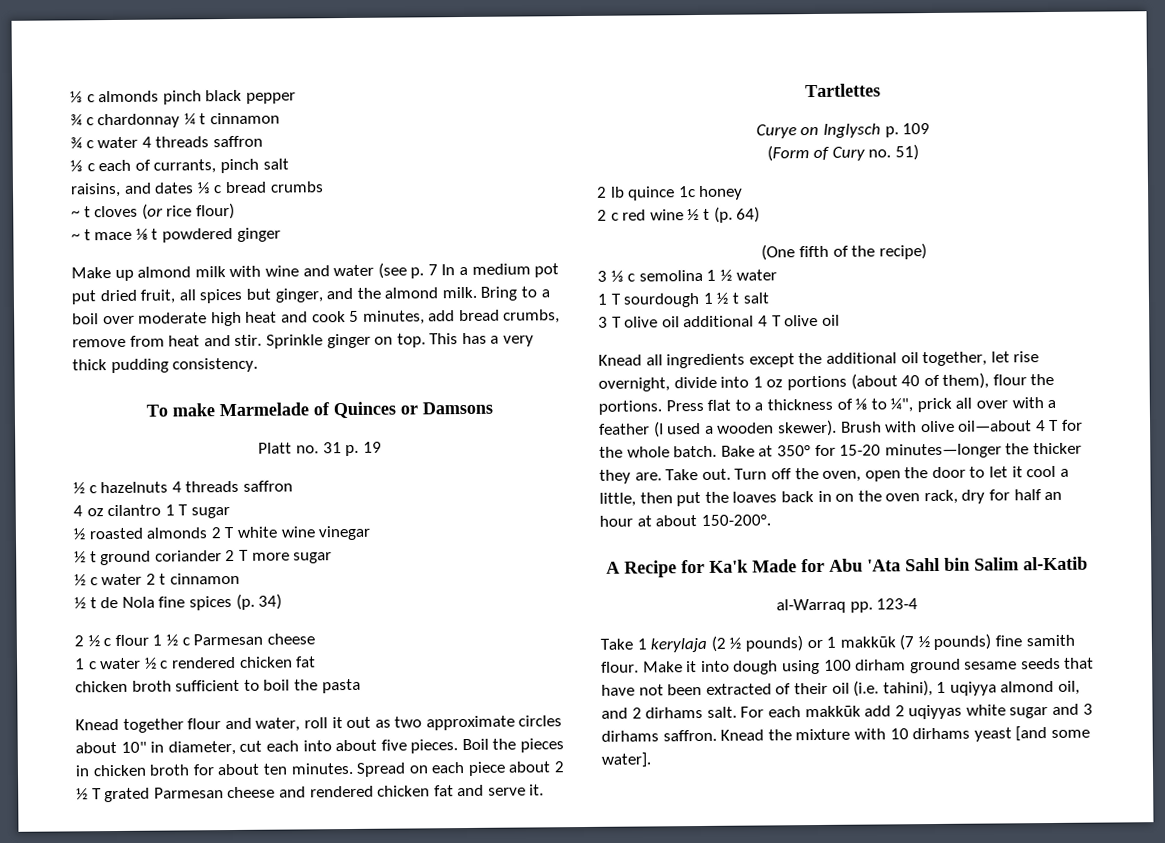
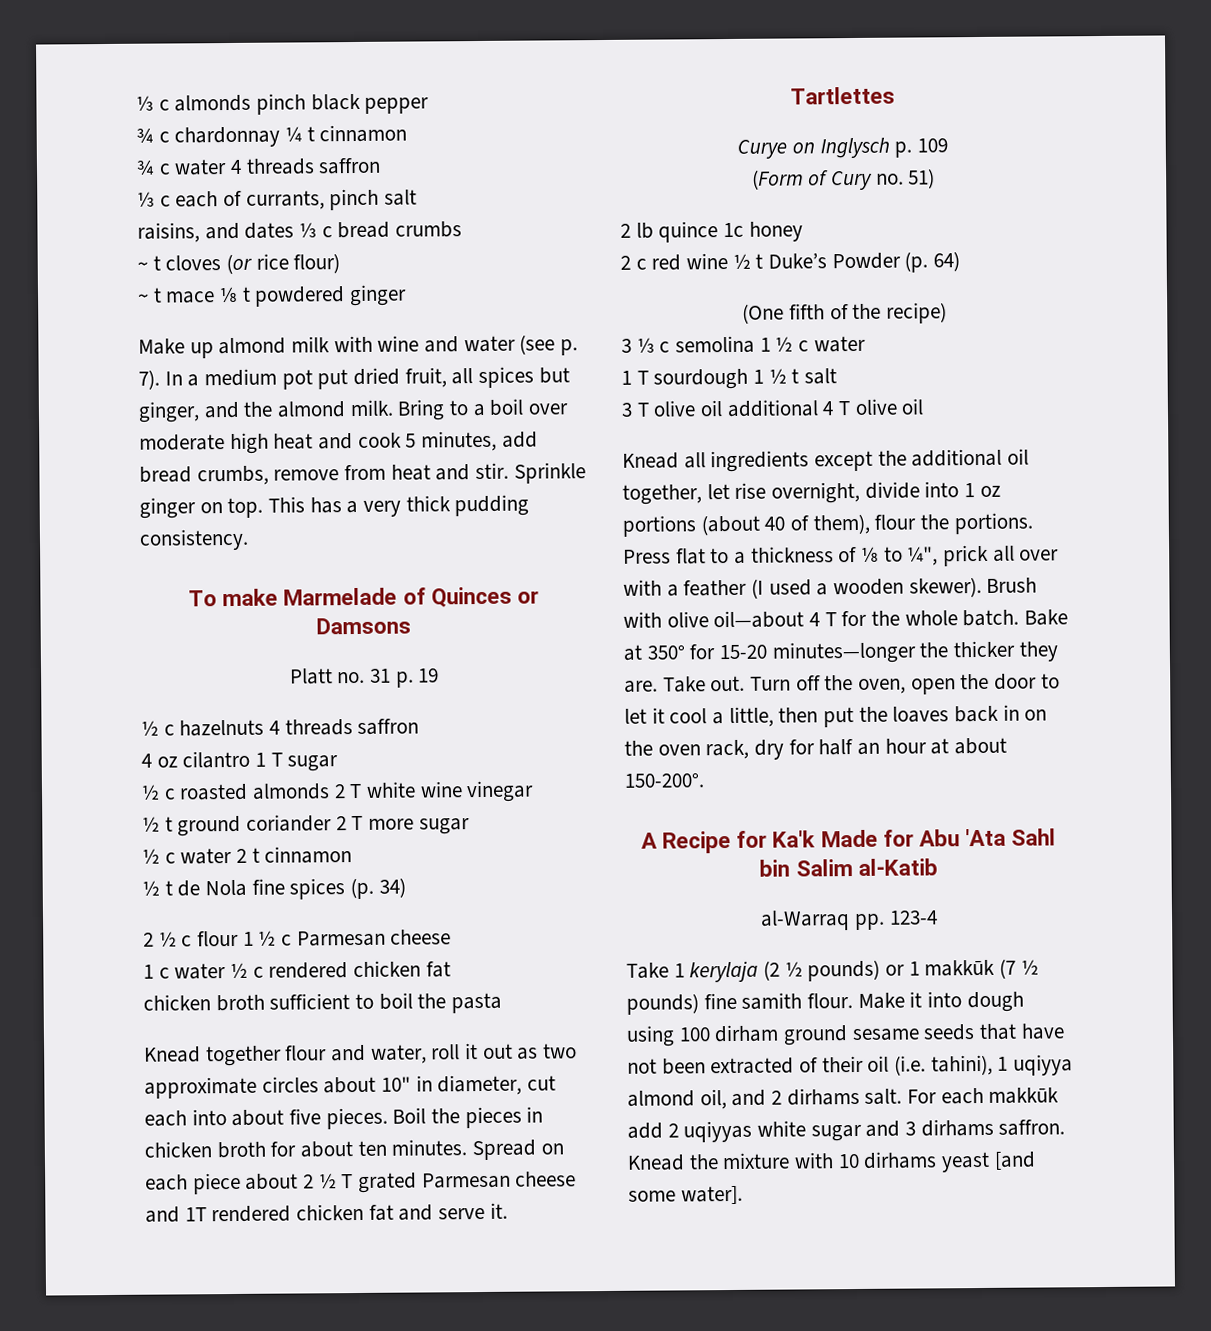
[427,264,438,276] 7 -> [138,369,160,390] 7).
(85, 534) none -> [163,788,176,800] c
(306, 792) none -> [184,1207,207,1222] 1T
(710, 214) none -> [768,252,901,270] Duke’s Powder
(732, 275) none -> [798,340,810,352] c

